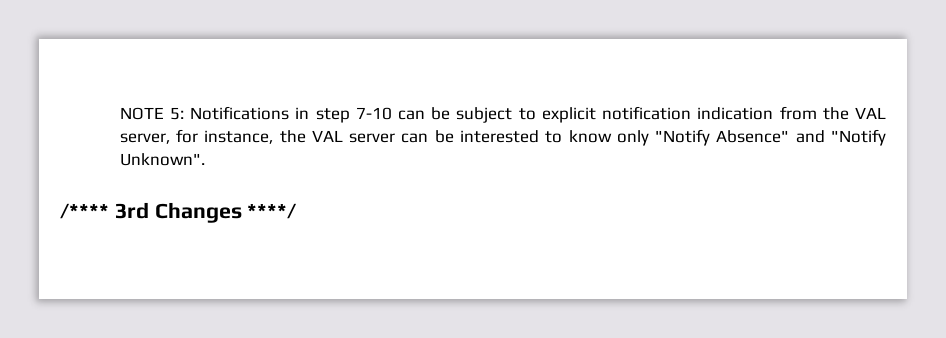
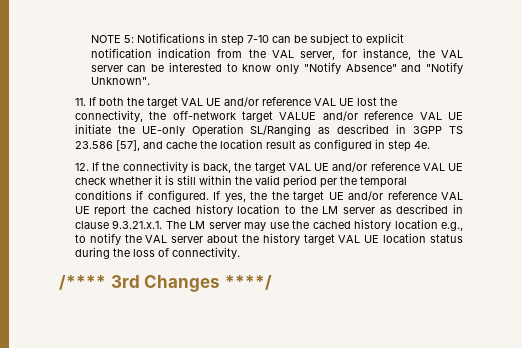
(205, 159) none -> [74,97,397,108] [74,110,463,122] [74,124,464,137] [74,139,430,152] [74,161,463,173] [74,175,407,188] [74,190,463,202] [74,204,464,217] [74,219,463,231] [74,233,463,245] [74,247,240,259] // 11. If both the target VAL UE and/or reference VAL UE lost the connectivity, the off-network target VALUE and/or reference VAL UE initiate the UE-only Operation SL/Ranging as described in 3GPP TS 23.586 [57], and cache the location result as configured in step 4e. // 12. If the connectivity is back, the target VAL UE and/or reference VAL UE check whether it is still within the valid period per the temporal conditions if configured. If yes, the the target UE and/or reference VAL UE report the cached history location to the LM server as described in clause 9.3.21.x.1. The LM server may use the cached history location e.g., to notify the VAL server about the history target VAL UE location status during the loss of connectivity.

